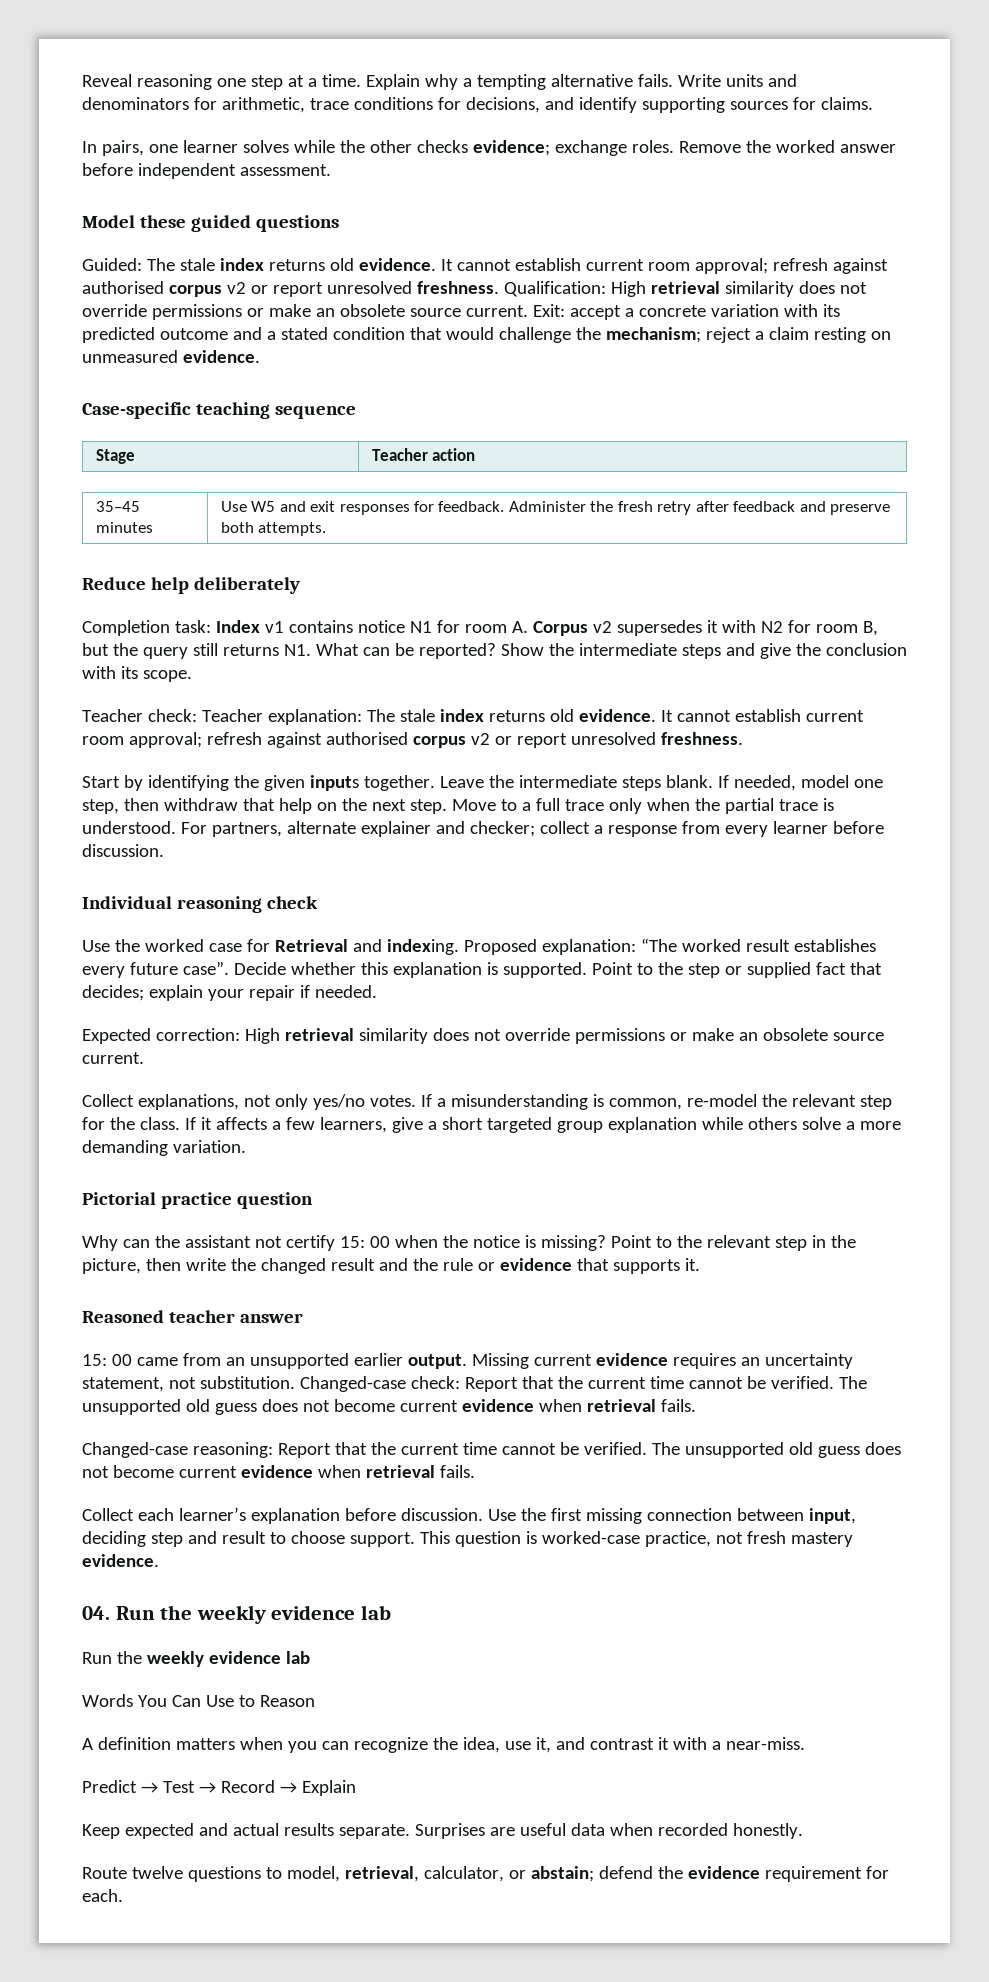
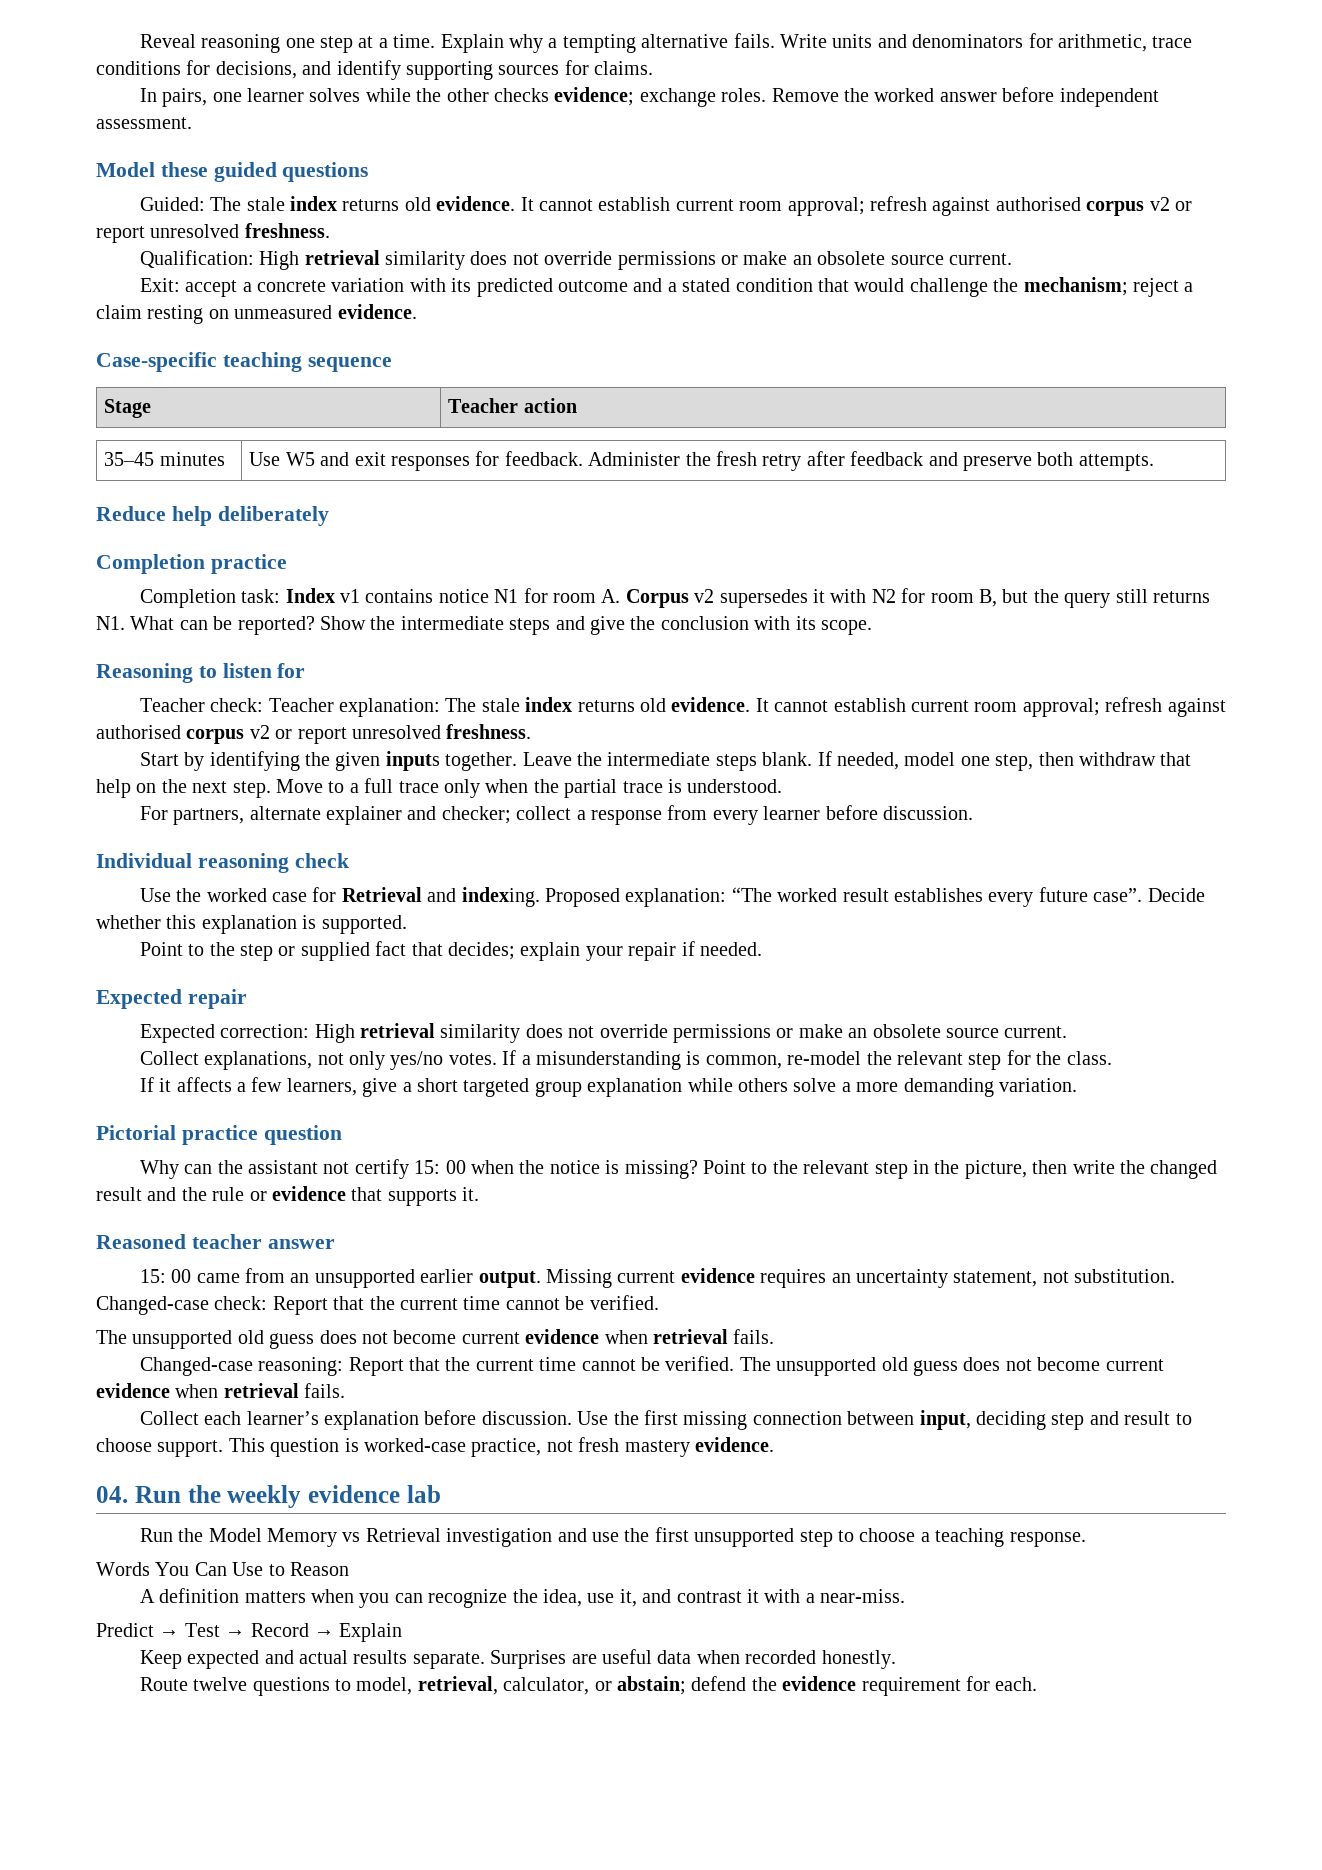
(499, 287) none -> (330, 230) //
(528, 311) none -> (1012, 259) //
(300, 585) none -> [96,554,287,574] // Completion practice
(192, 676) none -> [96,663,306,683] // Reasoning to listen for
(176, 827) none -> (783, 786) //
(587, 970) none -> (407, 924) //
(377, 991) none -> [96,989,247,1009] // Expected repair
(180, 1123) none -> (1112, 1058) //
(834, 1382) none -> (659, 1302) //
[146,1651,310,1667] weekly evidence lab -> [208,1527,1086,1547] Model Memory vs Retrieval investigation and use the first unsupported step to choose a teaching response.

